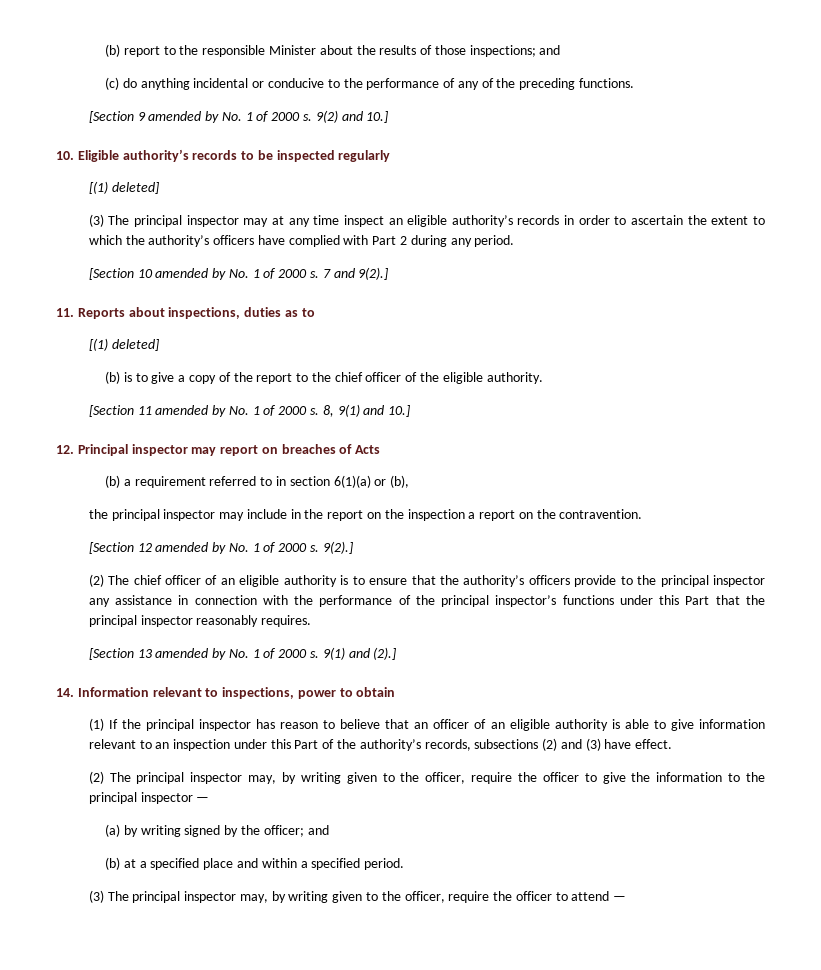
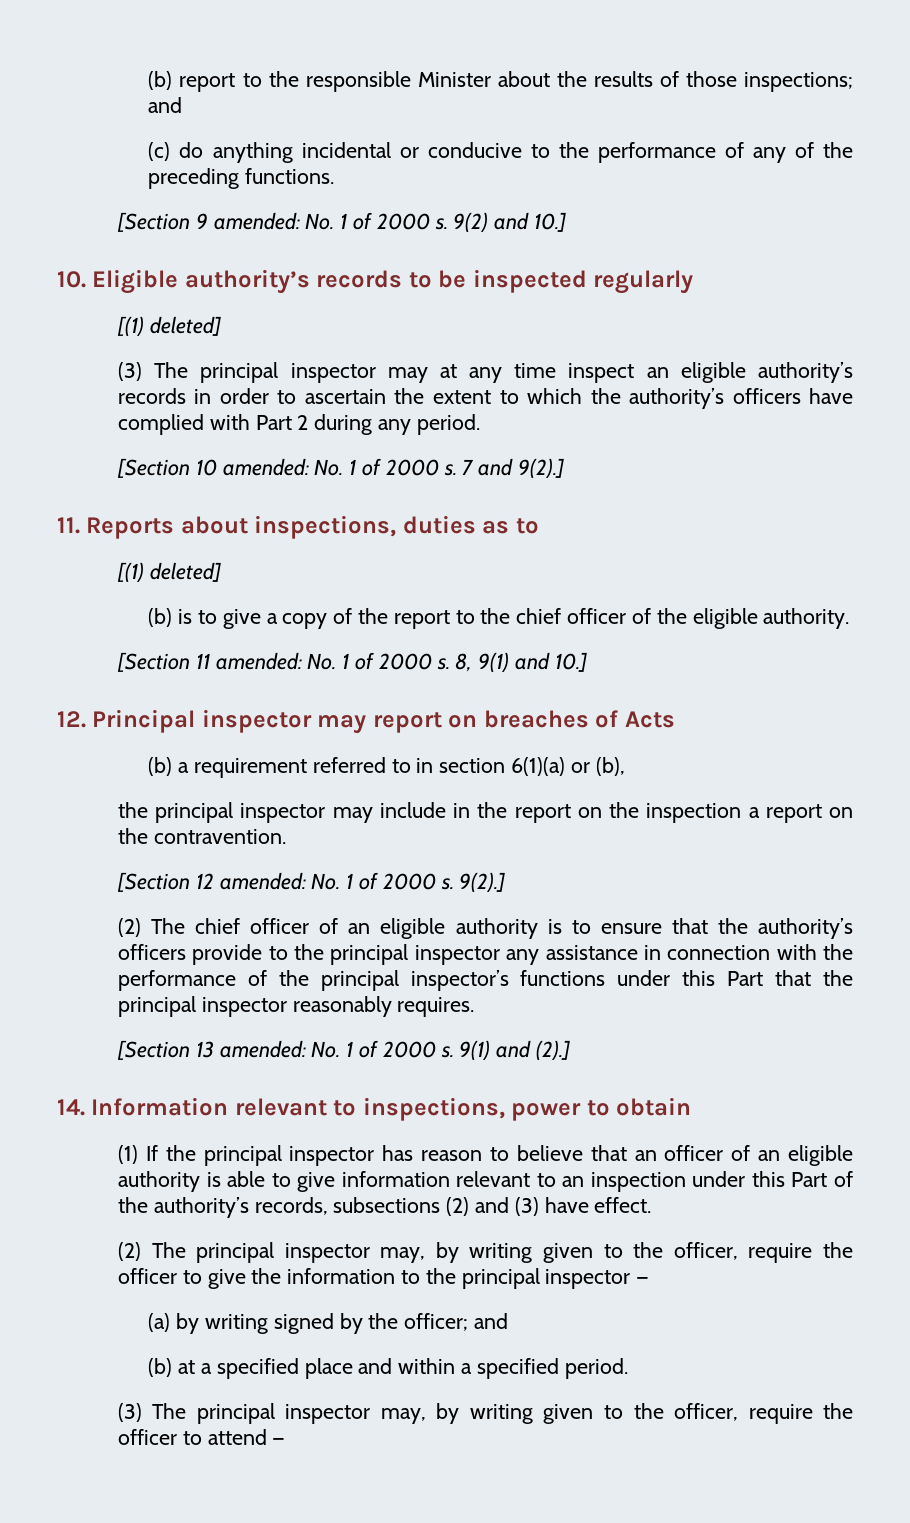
[148,111,220,123] amended by -> [213,212,300,230] amended:
[155,268,227,280] amended by -> [222,458,309,476] amended:
[155,405,227,417] amended by -> [215,652,302,670] amended:
[155,542,227,554] amended by -> [219,872,306,890] amended:
[155,648,227,660] amended by -> [219,1040,306,1058] amended:

